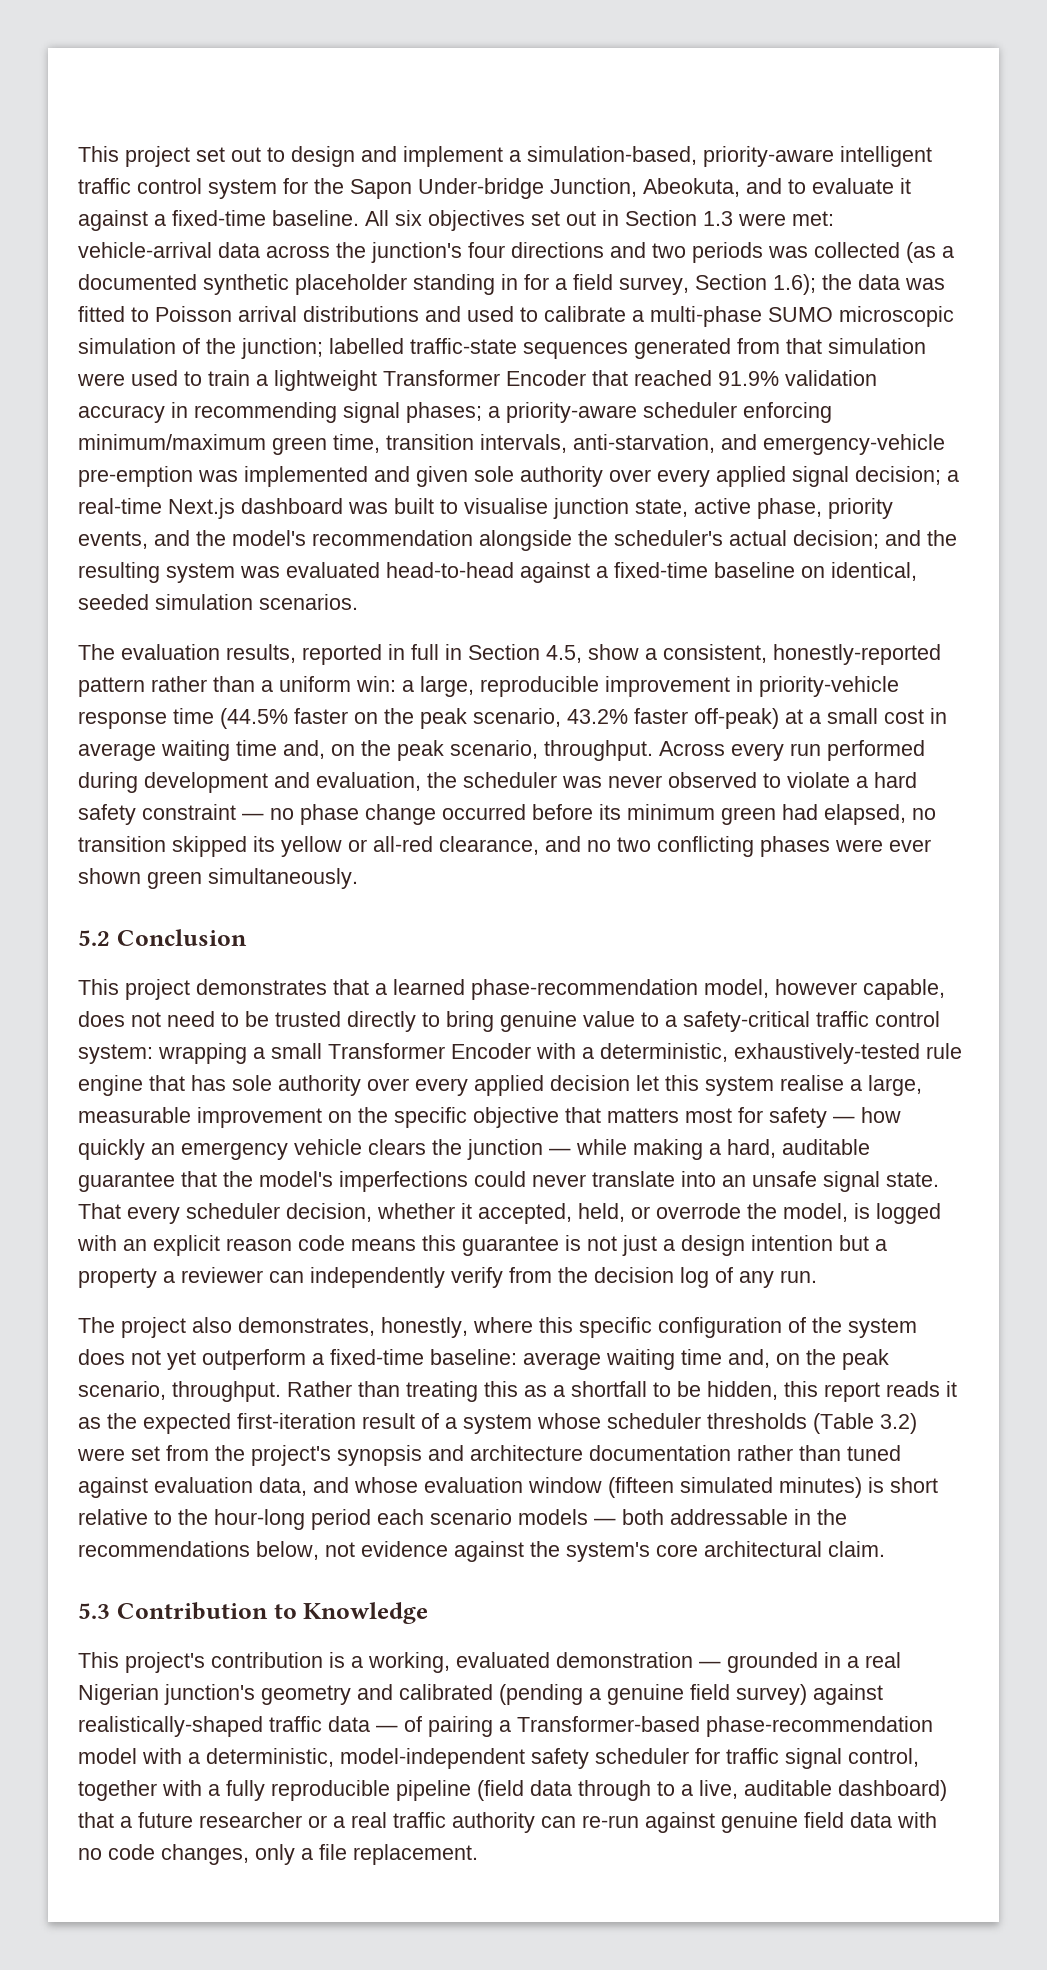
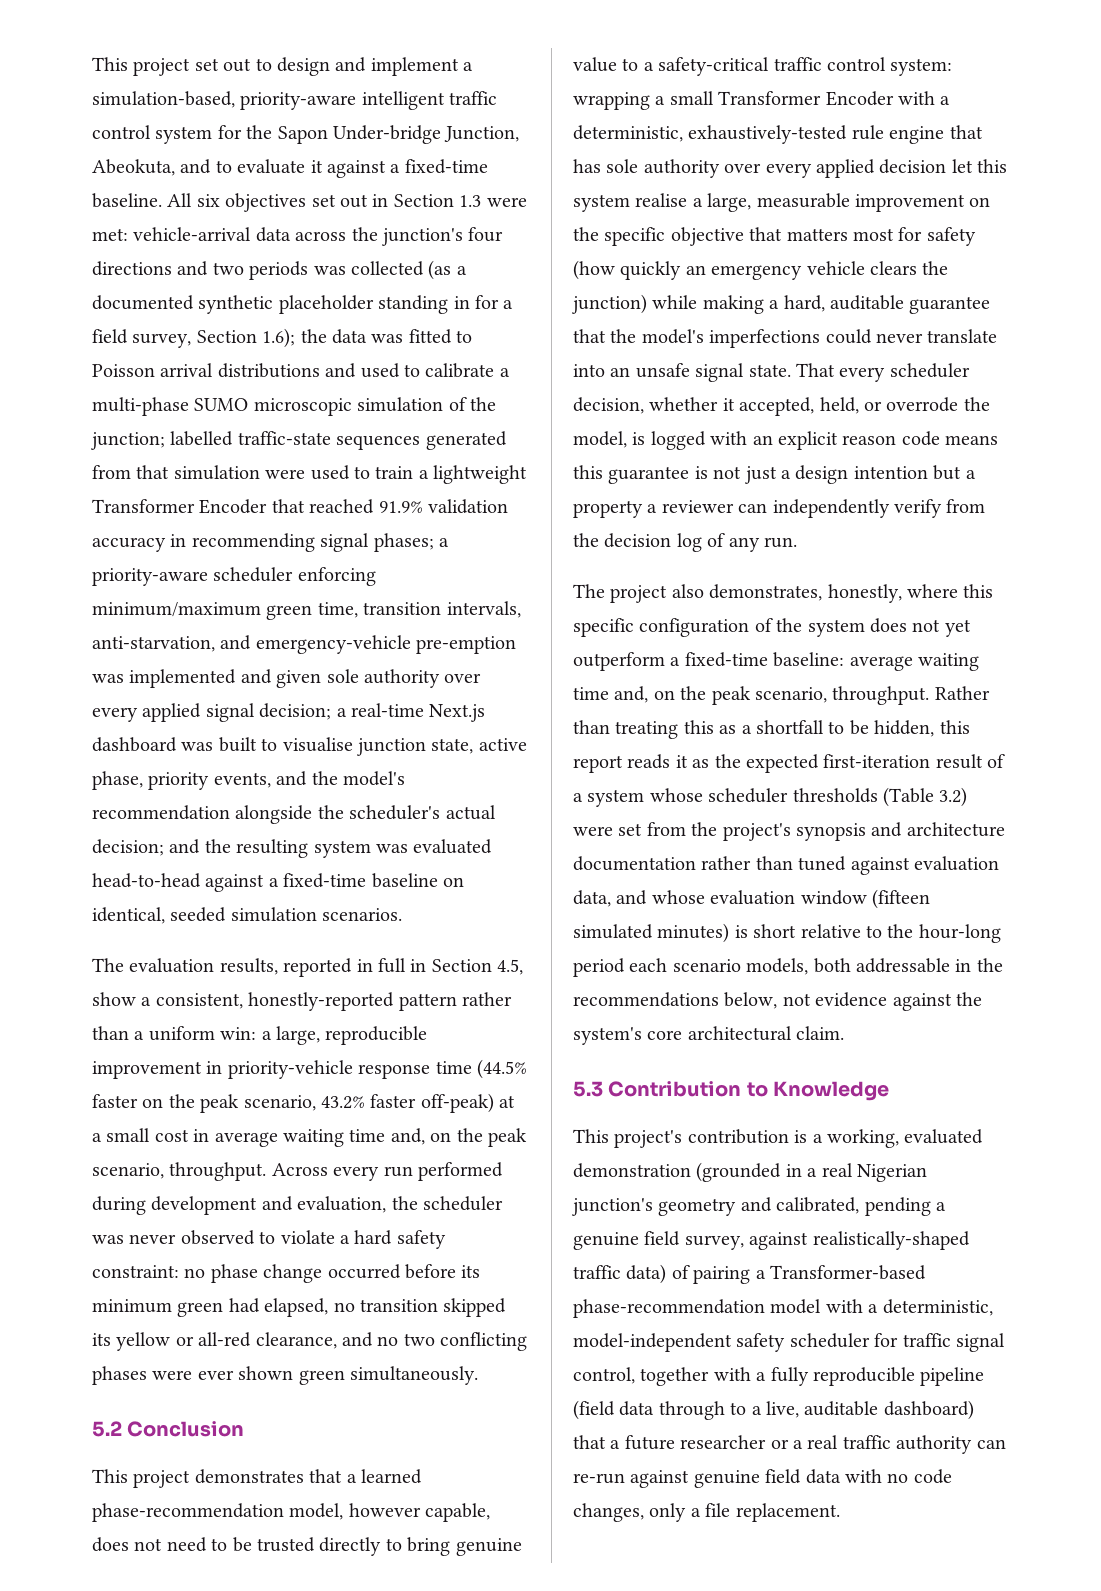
[142,804,264,820] constraint — -> [92,1265,179,1278] constraint:
[833,1107,901,1123] — how -> [573,260,615,280] (how
[467,1139,571,1160] junction — -> [572,294,647,314] junction)
[518,1509,616,1525] models — -> [746,958,809,975] models,
[699,1652,818,1673] — grounded -> [696,1162,782,1182] (grounded
[399,1684,583,1705] calibrated (pending -> [776,1197,931,1216] calibrated, pending
[736,1684,807,1705] survey) -> [684,1235,744,1250] survey,
[328,1716,398,1732] data — -> [626,1264,667,1284] data)

